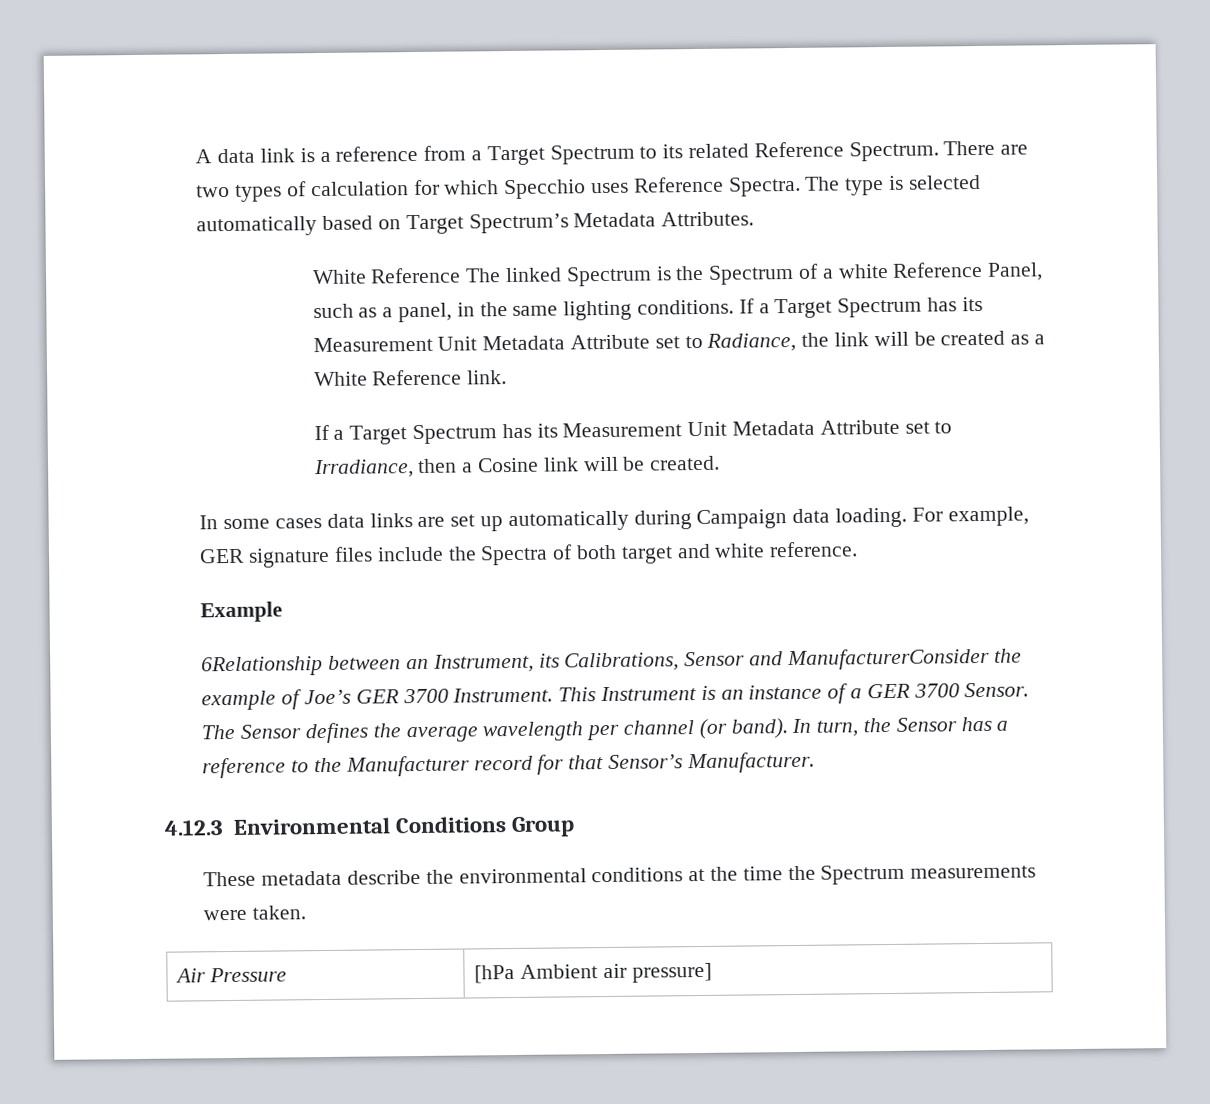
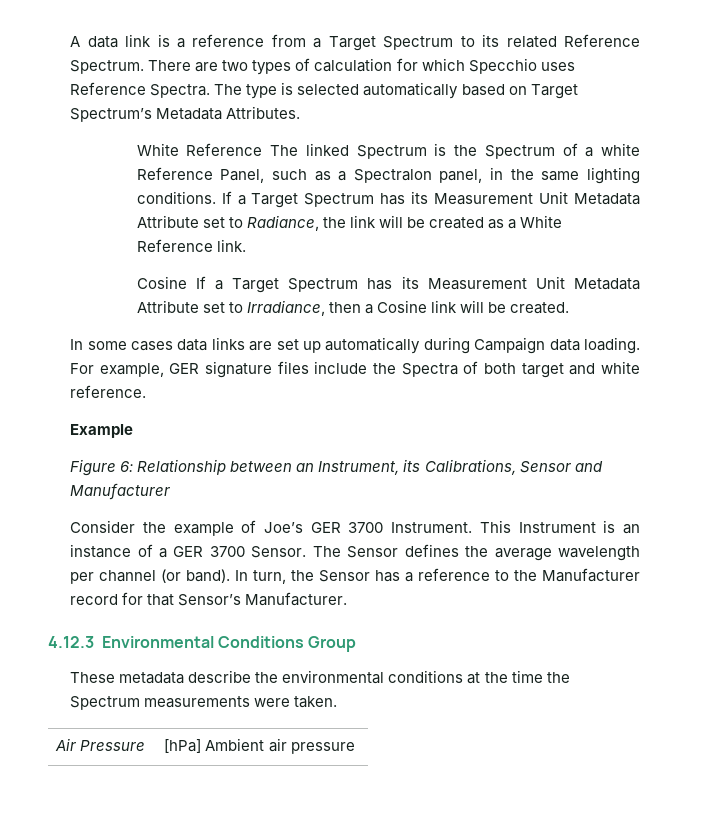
(394, 312) none -> [353,169,432,183] Spectralon
(508, 377) none -> [136,276,187,289] Cosine
[201,656,324,677] 6Relationship -> [70,459,227,476] Figure 6: Relationship
[786,647,990,671] ManufacturerConsider -> [70,483,171,500] [70,520,136,533] Manufacturer // Consider
[474,964,516,984] [hPa -> [164,739,202,753] [hPa]
[631,962,712,983] pressure] -> [290,742,355,754] pressure

